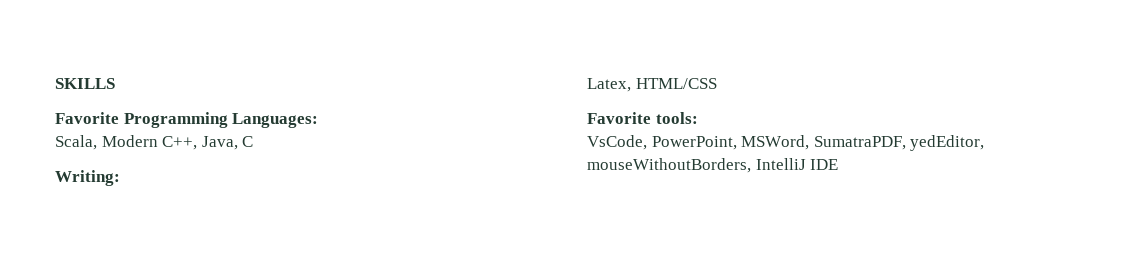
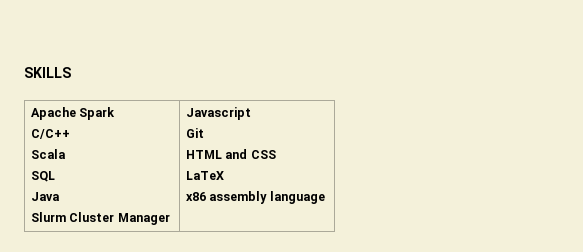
[55,112,319,128] [55,135,254,150] [55,170,120,186] [587,78,717,92] [587,112,698,124] [587,135,985,151] [587,158,839,173] // Favorite Programming Languages: // Scala, Modern C++, Java, C // Writing: // Latex, HTML/CSS // Favorite tools: // VsCode, PowerPoint, MSWord, SumatraPDF, yedEditor, mouseWithoutBorders, IntelliJ IDE -> [30,107,116,120] [30,129,70,139] [30,149,66,159] [30,171,55,182] [30,192,60,201] [30,212,170,225] [185,107,251,120] [185,128,204,138] [185,149,276,159] [185,171,224,180] [185,191,325,204] // Apache Spark // C/C++ // Scala // SQL // Java // Slurm Cluster Manager | Javascript // Git // HTML and CSS // LaTeX // x86 assembly language

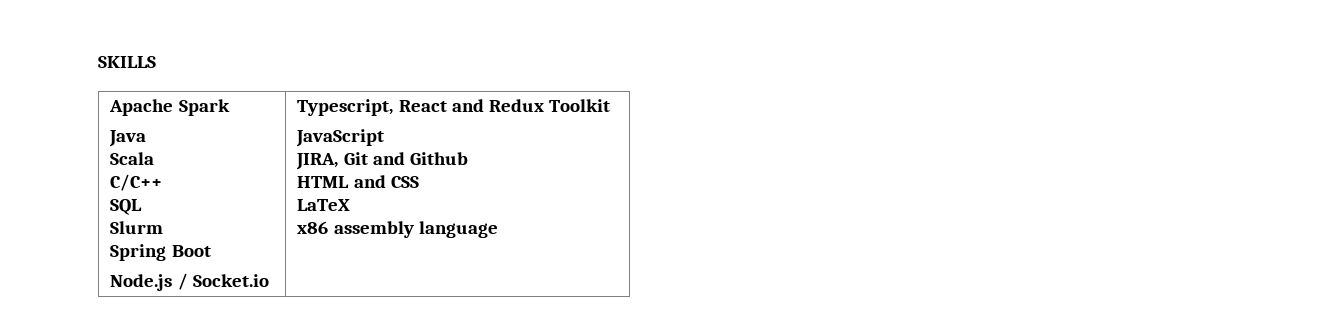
[30,129,70,139] C/C++ -> [109,130,147,147] Java
(66, 154) none -> [110,174,163,191] // C/C++
[30,192,60,201] [30,212,170,225] [185,107,251,120] Java // Slurm Cluster Manager | Javascript // -> [110,221,164,234] [110,244,211,261] [110,273,269,291] [297,99,610,116] [296,129,385,147] [296,153,339,170] Slurm // Spring Boot // Node.js / Socket.io | Typescript, React and Redux Toolkit // JavaScript // JIRA,
(204, 133) none -> [372,152,468,165] and Github

